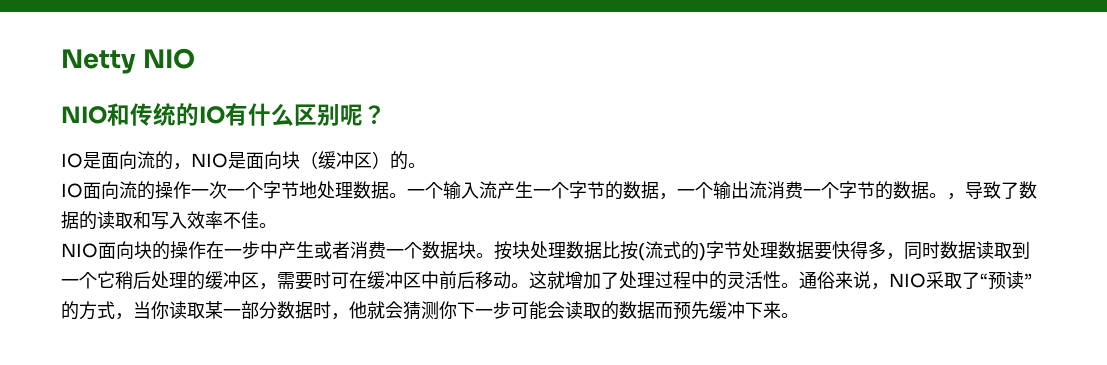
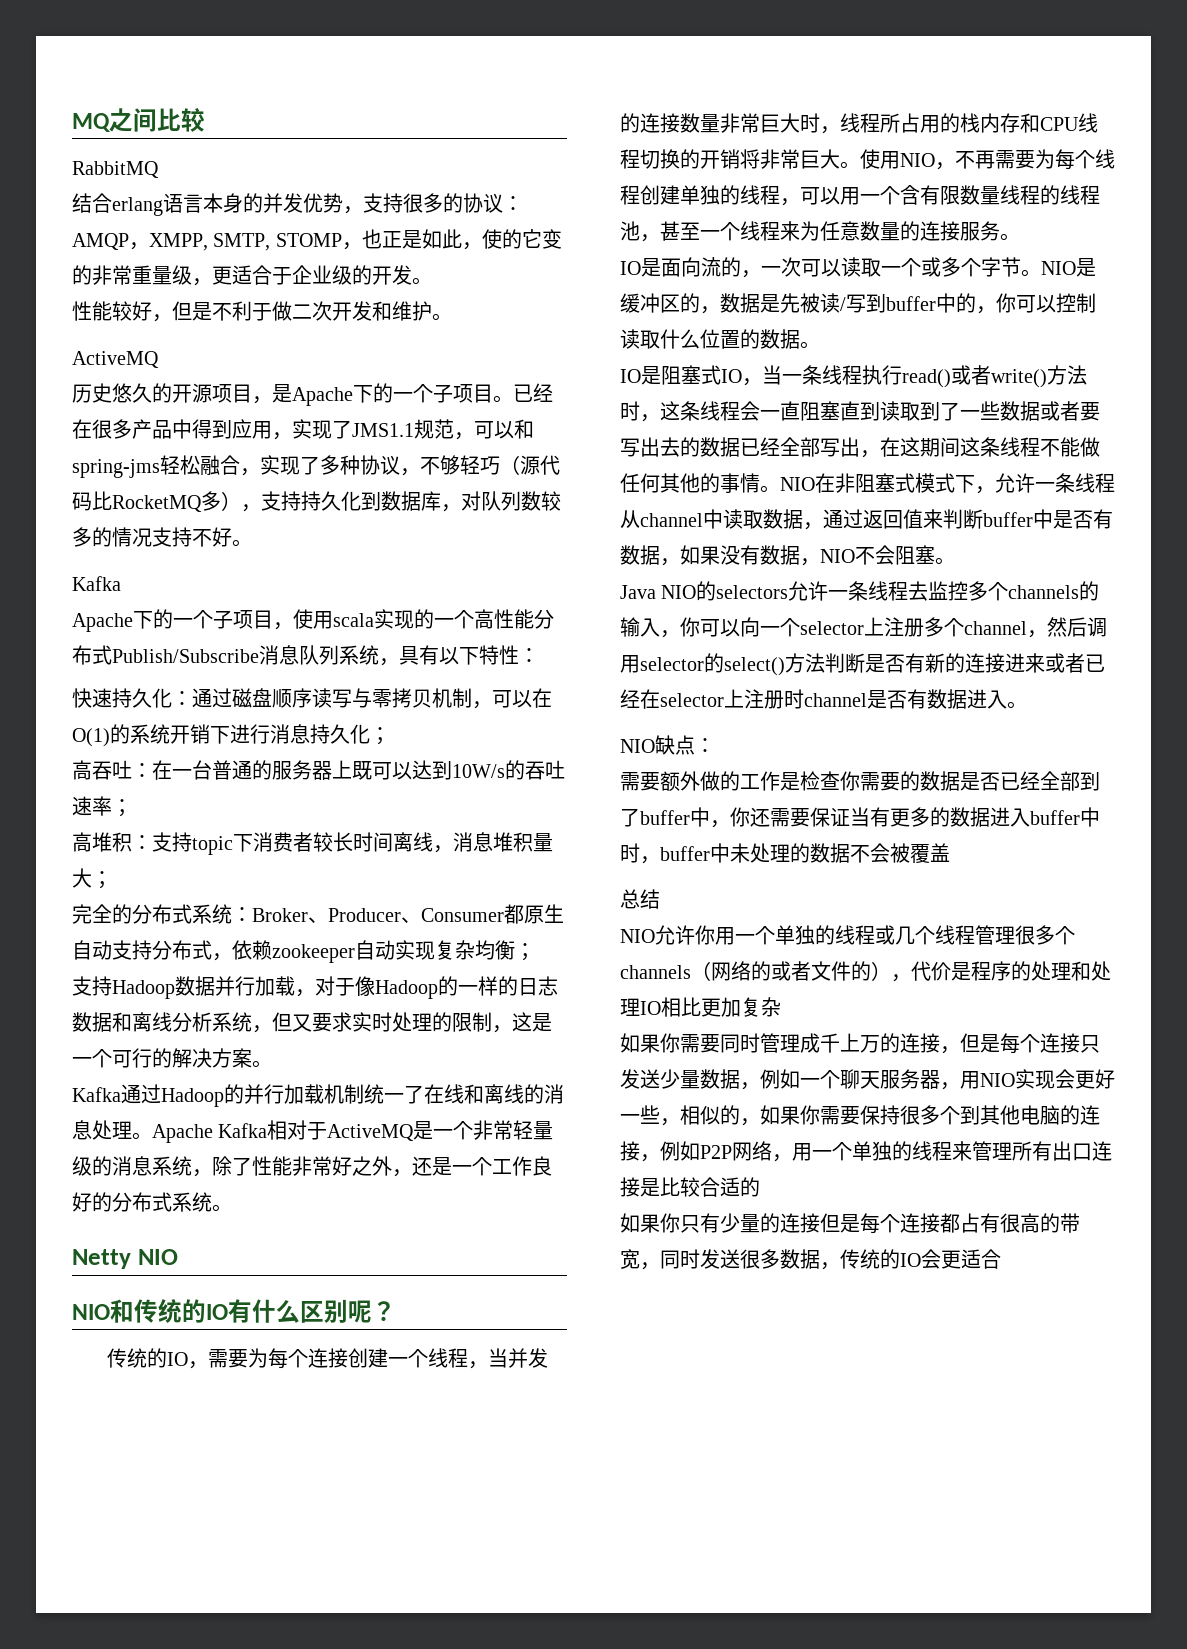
(61, 61) none -> [72,108,205,132] [72,161,159,178] [72,193,523,216] [72,229,562,251] [72,265,432,286] [72,301,452,322] [72,351,159,368] [72,383,553,406] [72,419,534,440] [72,455,560,478] [72,491,561,512] [72,527,252,547] [72,576,121,591] [72,609,554,632] [72,645,539,666] [72,688,552,709] [72,724,390,747] [72,760,565,780] [72,796,132,817] [72,832,553,855] [72,868,112,889] [72,904,564,924] [72,940,535,963] [72,976,558,999] [72,1012,552,1033] [72,1048,272,1068] [72,1084,564,1107] [72,1120,554,1143] [72,1156,552,1177] [72,1192,232,1212] MQ之间比较 // RabbitMQ // 结合erlang语言本身的并发优势，支持很多的协议：AMQP，XMPP, SMTP, STOMP，也正是如此，使的它变的非常重量级，更适合于企业级的开发。 // 性能较好，但是不利于做二次开发和维护。 // ActiveMQ // 历史悠久的开源项目，是Apache下的一个子项目。已经在很多产品中得到应用，实现了JMS1.1规范，可以和spring-jms轻松融合，实现了多种协议，不够轻巧（源代码比RocketMQ多），支持持久化到数据库，对队列数较多的情况支持不好。 // Kafka // Apache下的一个子项目，使用scala实现的一个高性能分布式Publish/Subscribe消息队列系统，具有以下特性： // 快速持久化：通过磁盘顺序读写与零拷贝机制，可以在O(1)的系统开销下进行消息持久化； // 高吞吐：在一台普通的服务器上既可以达到10W/s的吞吐速率； // 高堆积：支持topic下消费者较长时间离线，消息堆积量大； // 完全的分布式系统：Broker、Producer、Consumer都原生自动支持分布式，依赖zookeeper自动实现复杂均衡； // 支持Hadoop数据并行加载，对于像Hadoop的一样的日志数据和离线分析系统，但又要求实时处理的限制，这是一个可行的解决方案。 // Kafka通过Hadoop的并行加载机制统一了在线和离线的消息处理。Apache Kafka相对于ActiveMQ是一个非常轻量级的消息系统，除了性能非常好之外，还是一个工作良好的分布式系统。 //
[61,151,426,170] [61,181,1037,200] [61,211,277,230] [61,241,1030,261] [61,271,1032,290] [61,301,799,320] IO是面向流的，NIO是面向块（缓冲区）的。 // IO面向流的操作一次一个字节地处理数据。一个输入流产生一个字节的数据，一个输出流消费一个字节的数据。，导致了数据的读取和写入效率不佳。 // NIO面向块的操作在一步中产生或者消费一个数据块。按块处理数据比按(流式的)字节处理数据要快得多，同时数据读取到一个它稍后处理的缓冲区，需要时可在缓冲区中前后移动。这就增加了处理过程中的灵活性。通俗来说，NIO采取了“预读”的方式，当你读取某一部分数据时，他就会猜测你下一步可能会读取的数据而预先缓冲下来。 -> [106,1348,548,1369] [620,113,1098,134] [620,149,1115,170] [620,185,1100,206] [620,221,1020,242] [620,257,1096,278] [620,293,1096,314] [620,329,820,349] [620,365,1087,388] [620,401,1100,422] [620,437,1100,458] [620,473,1115,494] [620,509,1113,530] [620,545,955,566] [620,581,1100,601] [620,617,1107,638] [620,653,1105,676] [620,689,1027,709] [620,735,715,755] [620,771,1100,791] [620,807,1100,828] [620,843,950,864] [620,889,660,909] [620,925,1075,945] [620,961,1111,982] [620,997,781,1017] [620,1033,1100,1054] [620,1069,1115,1090] [620,1105,1100,1126] [620,1141,1112,1162] [620,1177,760,1197] [620,1213,1080,1234] [620,1249,1001,1270] 传统的IO，需要为每个连接创建一个线程，当并发的连接数量非常巨大时，线程所占用的栈内存和CPU线程切换的开销将非常巨大。使用NIO，不再需要为每个线程创建单独的线程，可以用一个含有限数量线程的线程池，甚至一个线程来为任意数量的连接服务。 // IO是面向流的，一次可以读取一个或多个字节。NIO是缓冲区的，数据是先被读/写到buffer中的，你可以控制读取什么位置的数据。 // IO是阻塞式IO，当一条线程执行read()或者write()方法时，这条线程会一直阻塞直到读取到了一些数据或者要写出去的数据已经全部写出，在这期间这条线程不能做任何其他的事情。NIO在非阻塞式模式下，允许一条线程从channel中读取数据，通过返回值来判断buffer中是否有数据，如果没有数据，NIO不会阻塞。 // Java NIO的selectors允许一条线程去监控多个channels的输入，你可以向一个selector上注册多个channel，然后调用selector的select()方法判断是否有新的连接进来或者已经在selector上注册时channel是否有数据进入。 // NIO缺点： // 需要额外做的工作是检查你需要的数据是否已经全部到了buffer中，你还需要保证当有更多的数据进入buffer中时，buffer中未处理的数据不会被覆盖 // 总结 // NIO允许你用一个单独的线程或几个线程管理很多个channels（网络的或者文件的），代价是程序的处理和处理IO相比更加复杂 // 如果你需要同时管理成千上万的连接，但是每个连接只发送少量数据，例如一个聊天服务器，用NIO实现会更好一些，相似的，如果你需要保持很多个到其他电脑的连接，例如P2P网络，用一个单独的线程来管理所有出口连接是比较合适的 // 如果你只有少量的连接但是每个连接都占有很高的带宽，同时发送很多数据，传统的IO会更适合

